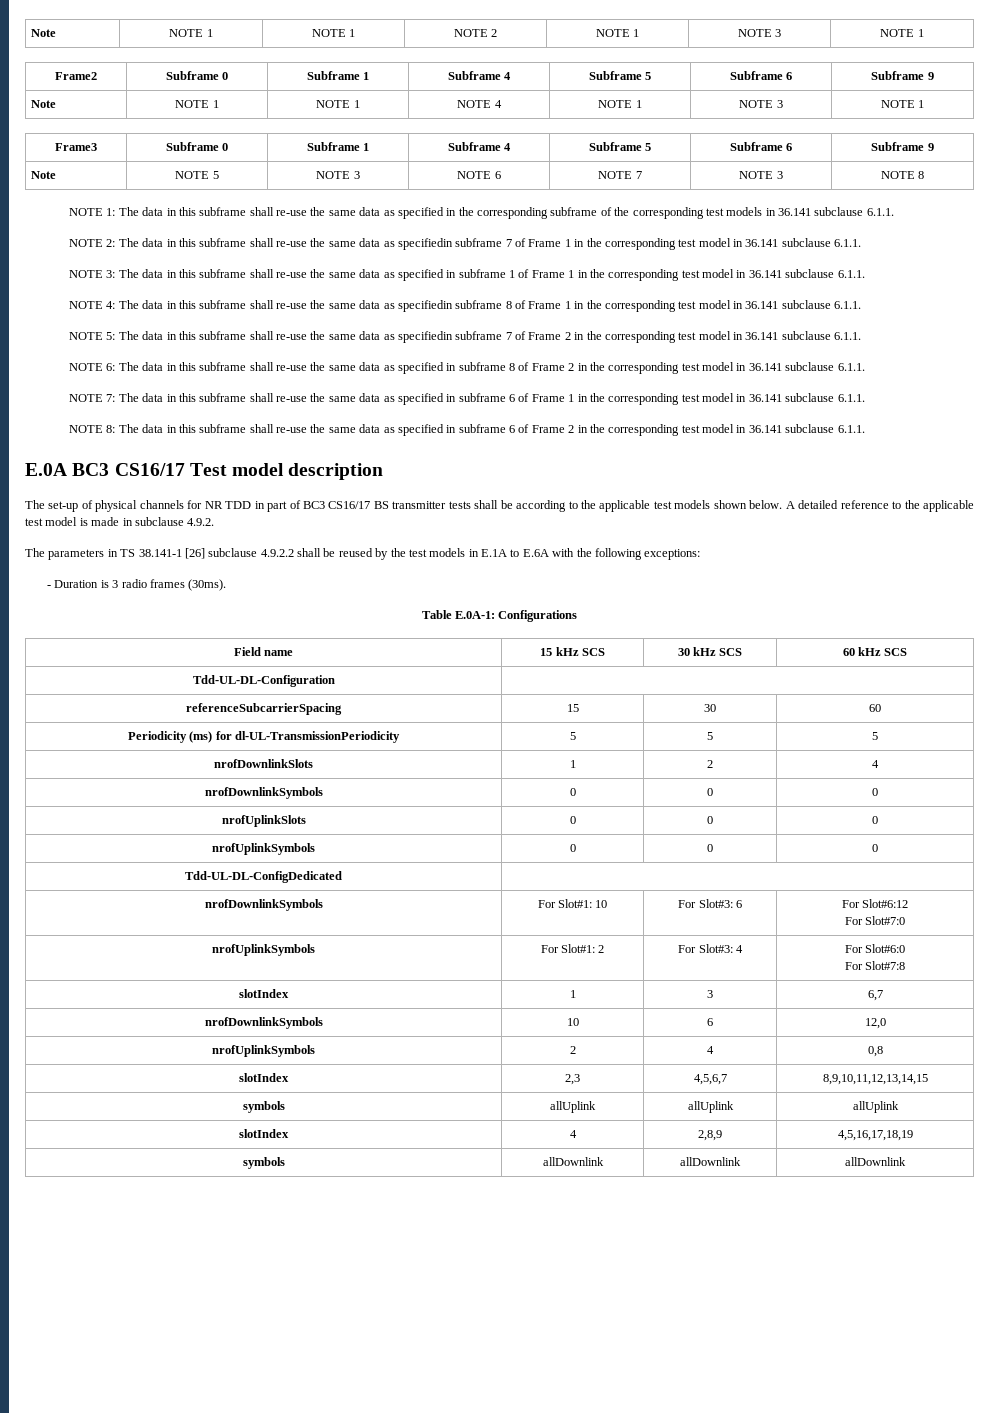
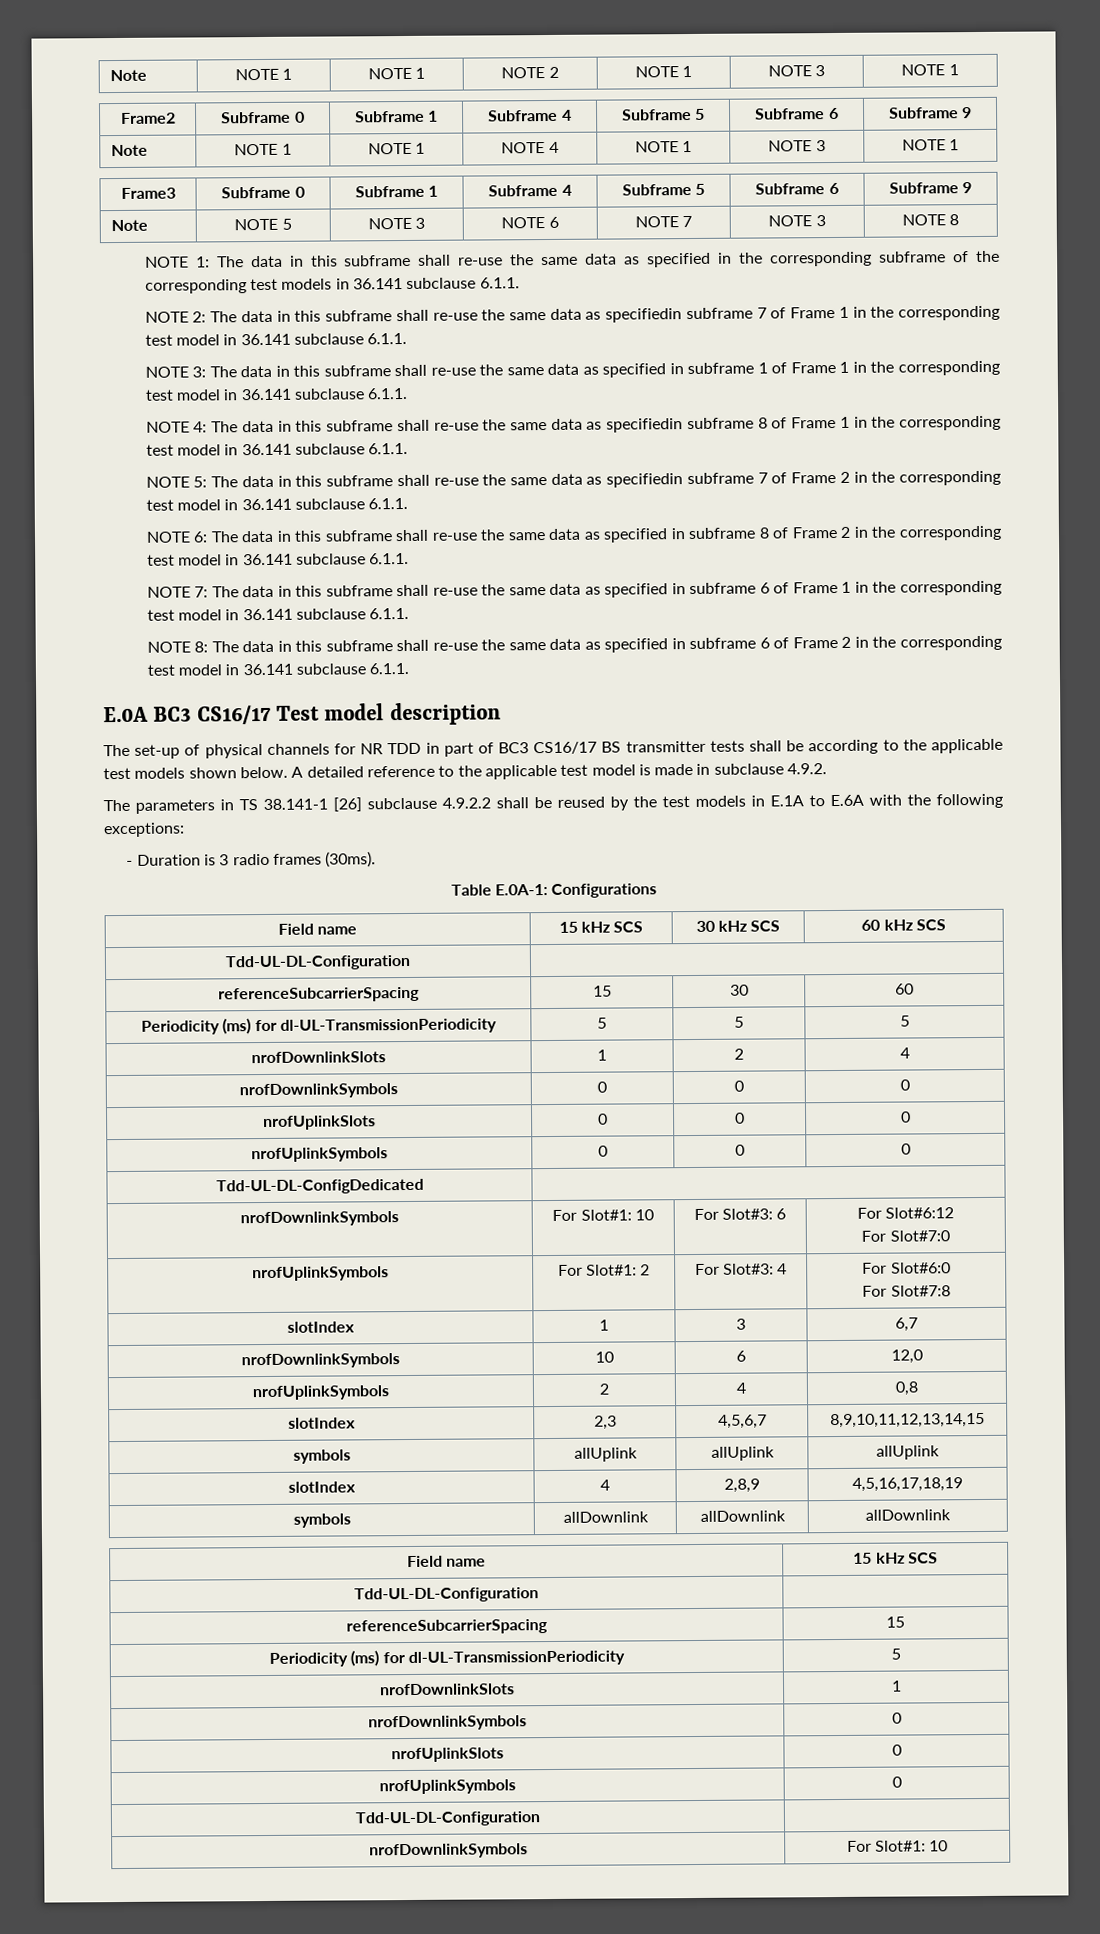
(906, 1161) none -> [406,1555,487,1568] [853,1552,938,1564] [354,1587,539,1603] [346,1619,548,1635] [886,1616,905,1628] [269,1650,625,1667] [890,1648,901,1660] [380,1683,515,1696] [890,1680,902,1692] [368,1715,527,1731] [891,1712,902,1724] [391,1747,504,1763] [891,1744,902,1756] [379,1779,516,1795] [891,1776,902,1788] [355,1811,540,1827] [369,1843,528,1859] [846,1840,949,1852] // Field name | 15 kHz SCS // Tdd-UL-DL-Configuration | // referenceSubcarrierSpacing | 15 // Periodicity (ms) for dl-UL-TransmissionPeriodicity | 5 // nrofDownlinkSlots | 1 // nrofDownlinkSymbols | 0 // nrofUplinkSlots | 0 // nrofUplinkSymbols | 0 // Tdd-UL-DL-Configuration | // nrofDownlinkSymbols | For Slot#1: 10

